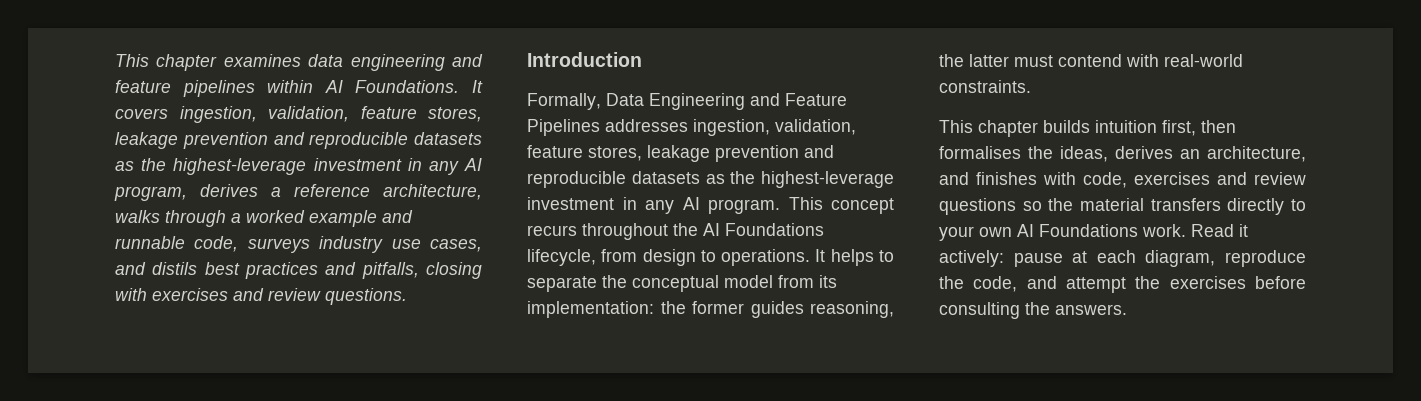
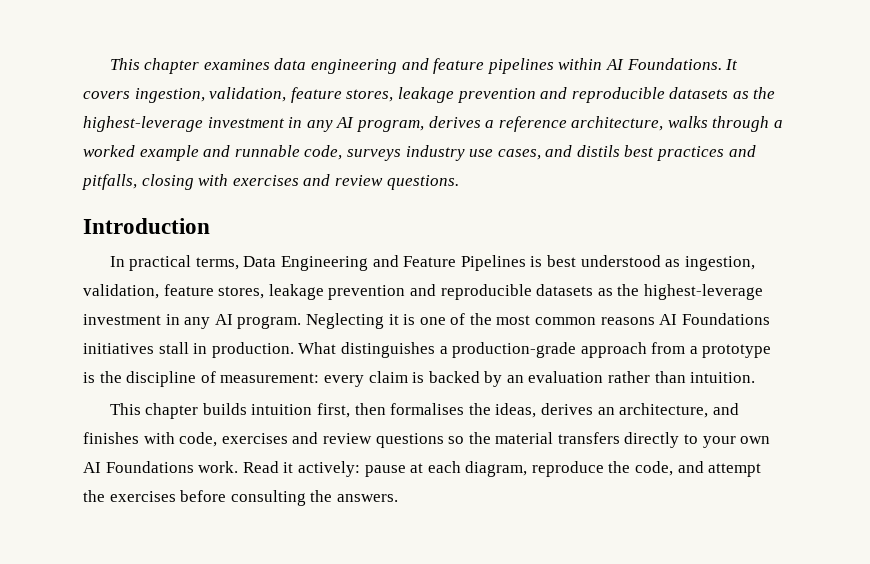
[527,93,601,110] Formally, -> [109,255,239,271] In practical terms,
[605,119,688,132] addresses -> [530,255,681,267] is best understood as
[788,197,894,214] [527,223,824,240] [527,249,894,266] [527,275,837,292] [527,301,894,318] [939,54,1243,67] [939,80,1031,93] This concept recurs throughout the AI Foundations lifecycle, from design to operations. It helps to separate the conceptual model from its implementation: the former guides reasoning, the latter must contend with real-world constraints. -> [305,313,770,329] [83,342,772,358] [83,371,756,387] Neglecting it is one of the most common reasons AI Foundations initiatives stall in production. What distinguishes a production-grade approach from a prototype is the discipline of measurement: every claim is backed by an evaluation rather than intuition.

